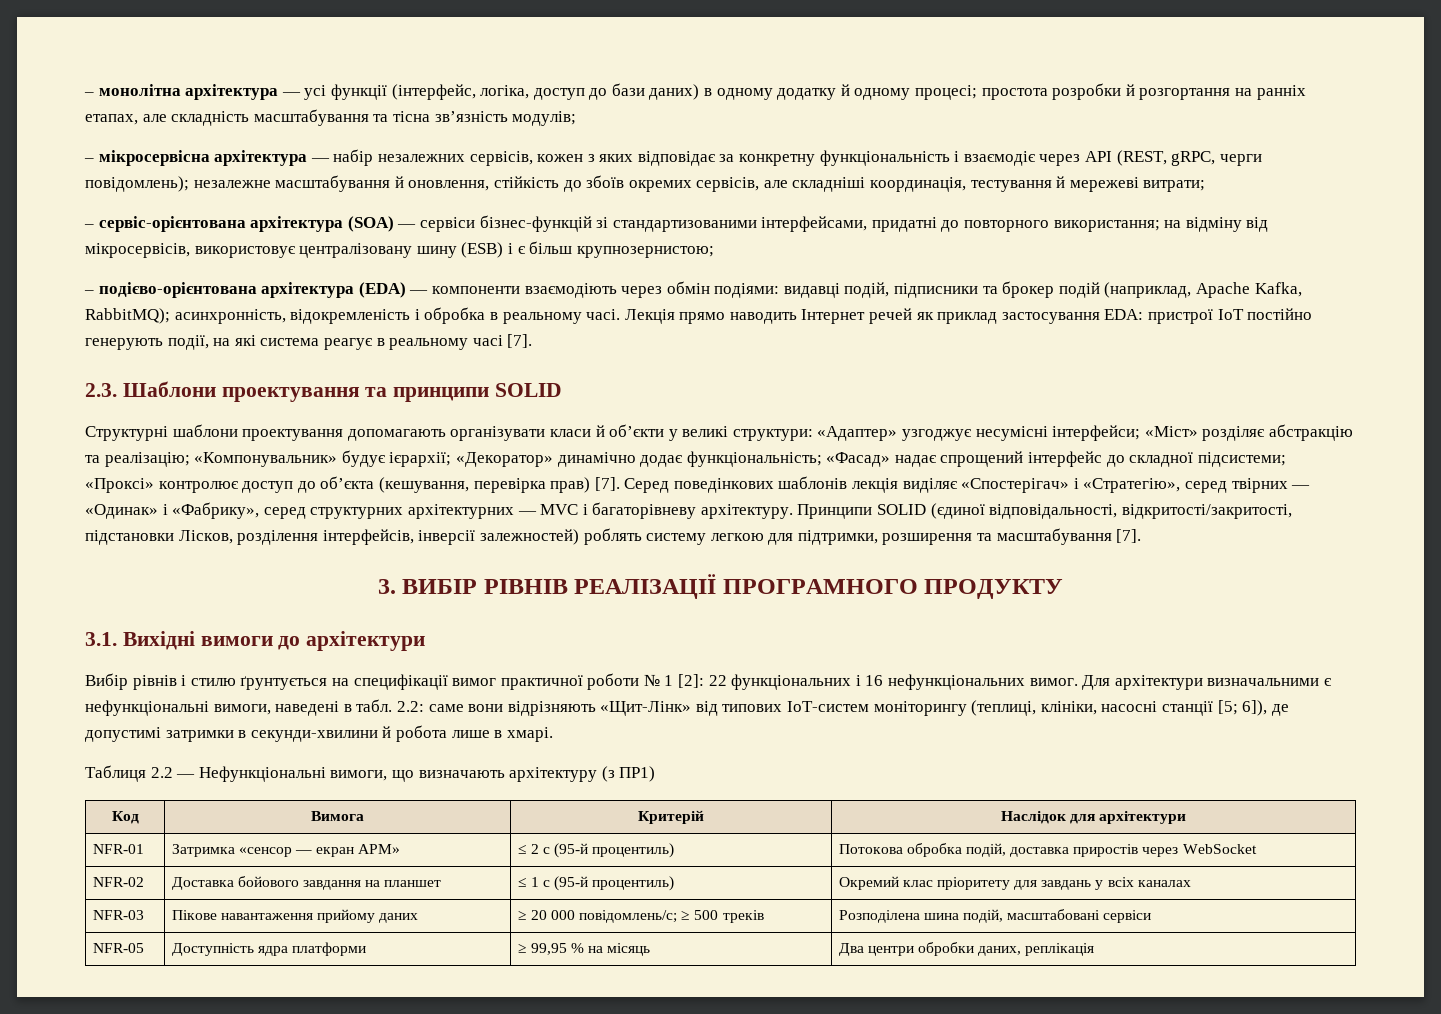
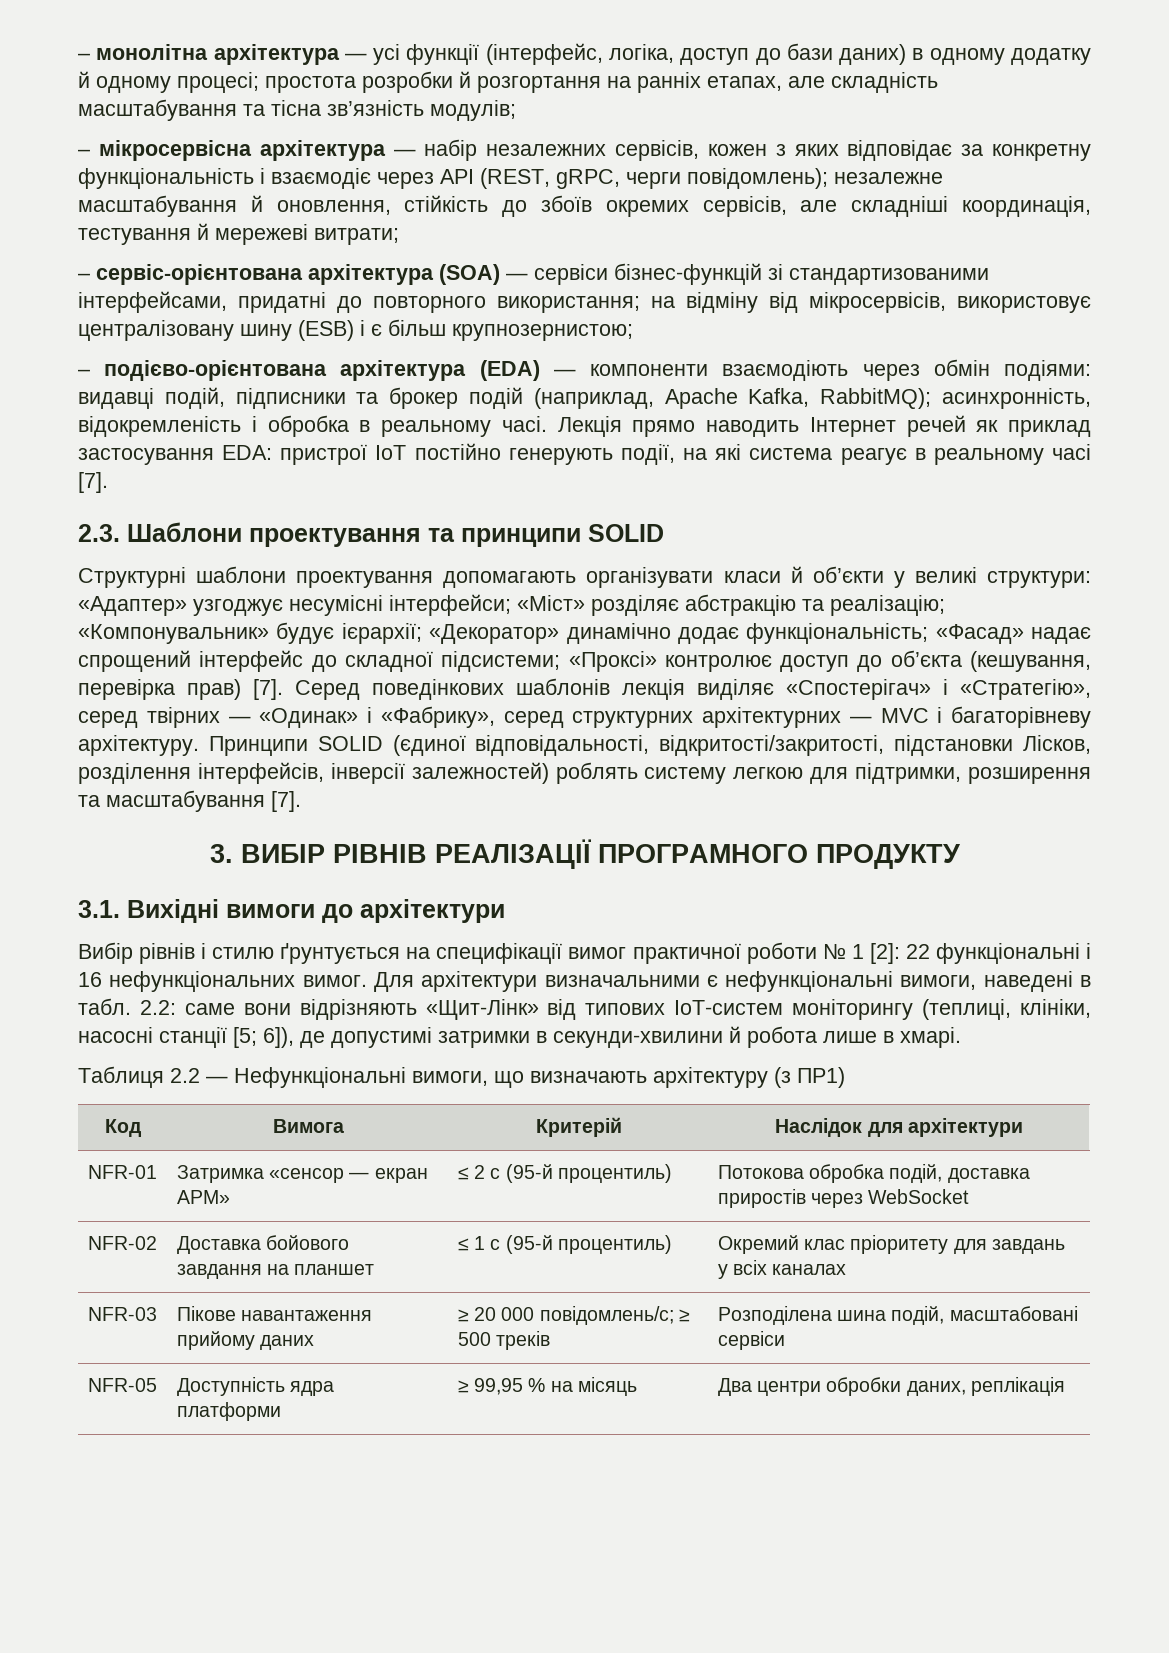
[731,674,852,690] функціональних -> [935,943,1080,964] функціональні

